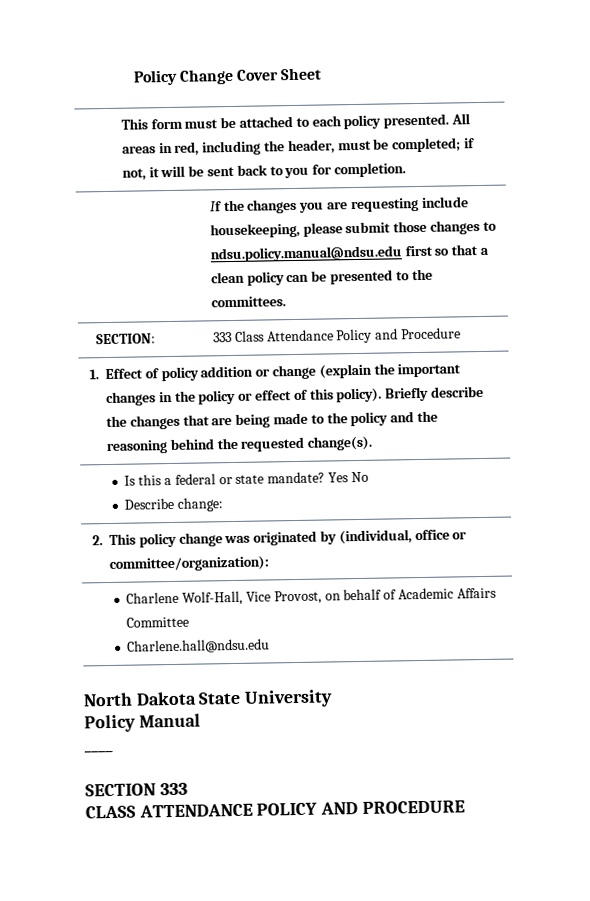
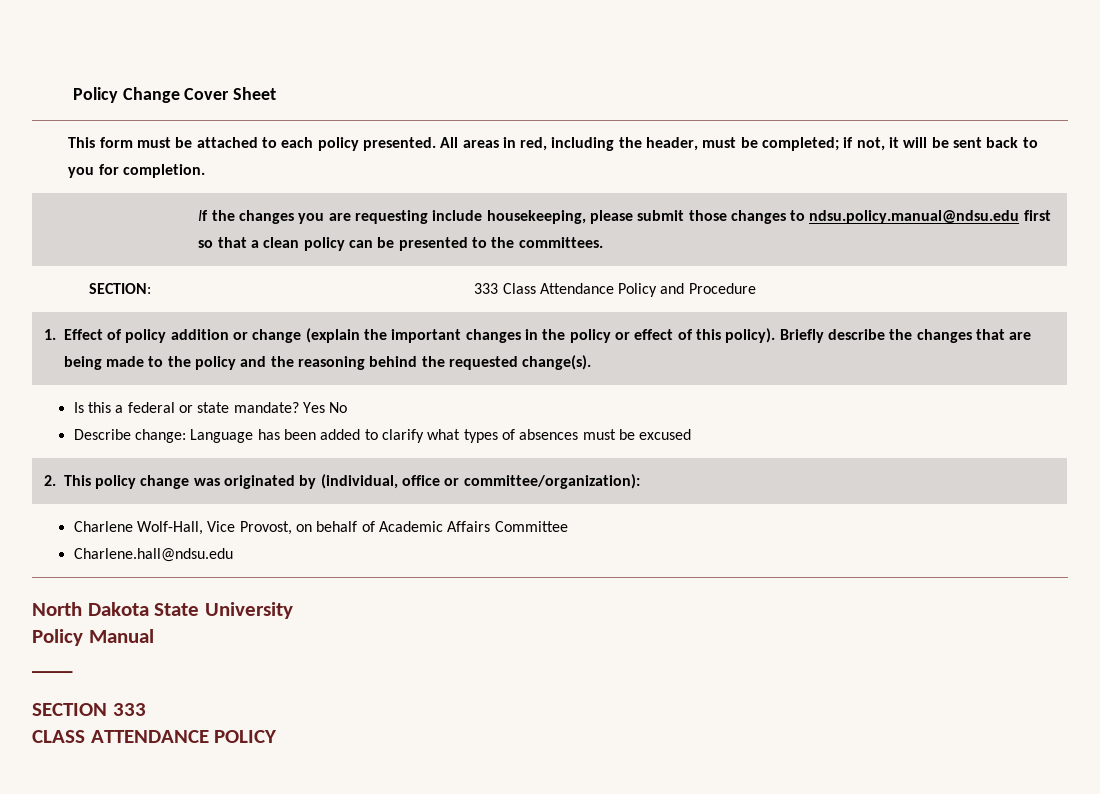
(224, 504) none -> [190,429,692,443] Language has been added to clarify what types of absences must be excused
[320,800,465,815] AND PROCEDURE -> (278, 736) none

